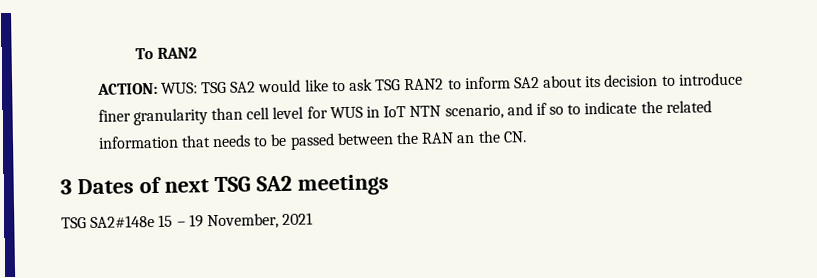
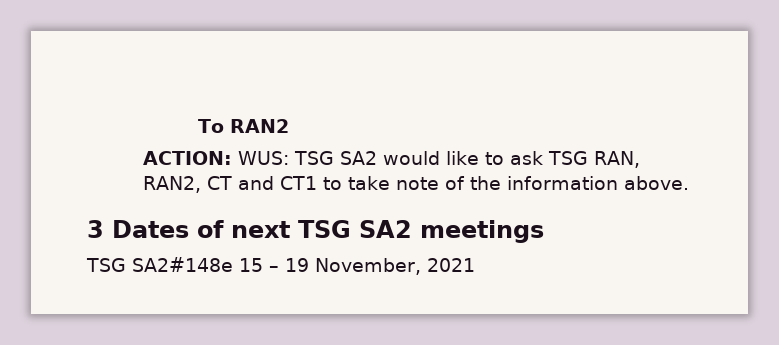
[404,72,743,91] [97,100,712,126] [97,130,527,150] RAN2 to inform SA2 about its decision to introduce finer granularity than cell level for WUS in IoT NTN scenario, and if so to indicate the related information that needs to be passed between the RAN an the CN. -> [593,151,640,168] [142,176,689,193] RAN, RAN2, CT and CT1 to take note of the information above.

